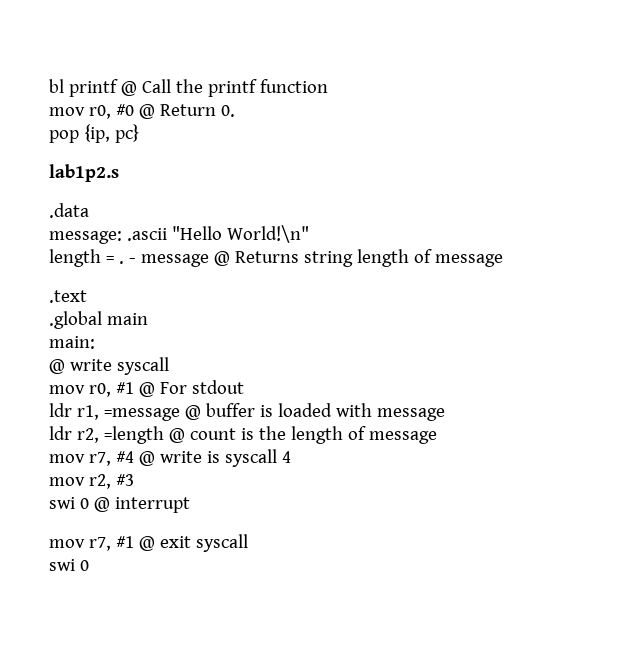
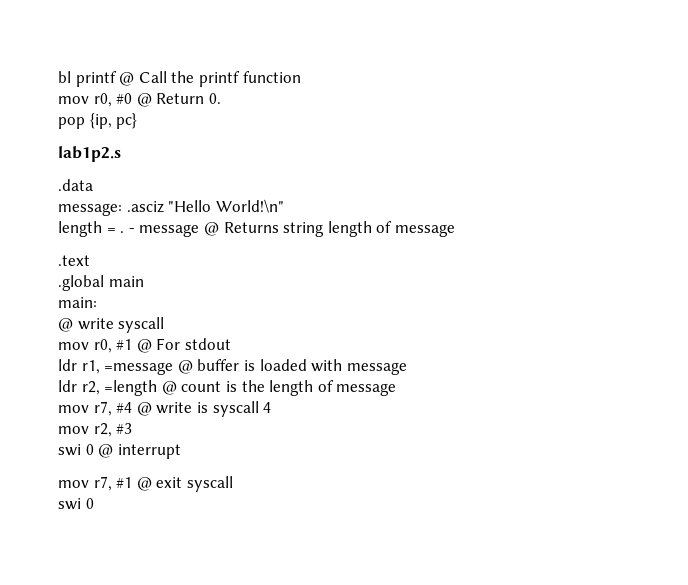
[126,228,167,241] .ascii -> [126,201,164,213] .asciz

